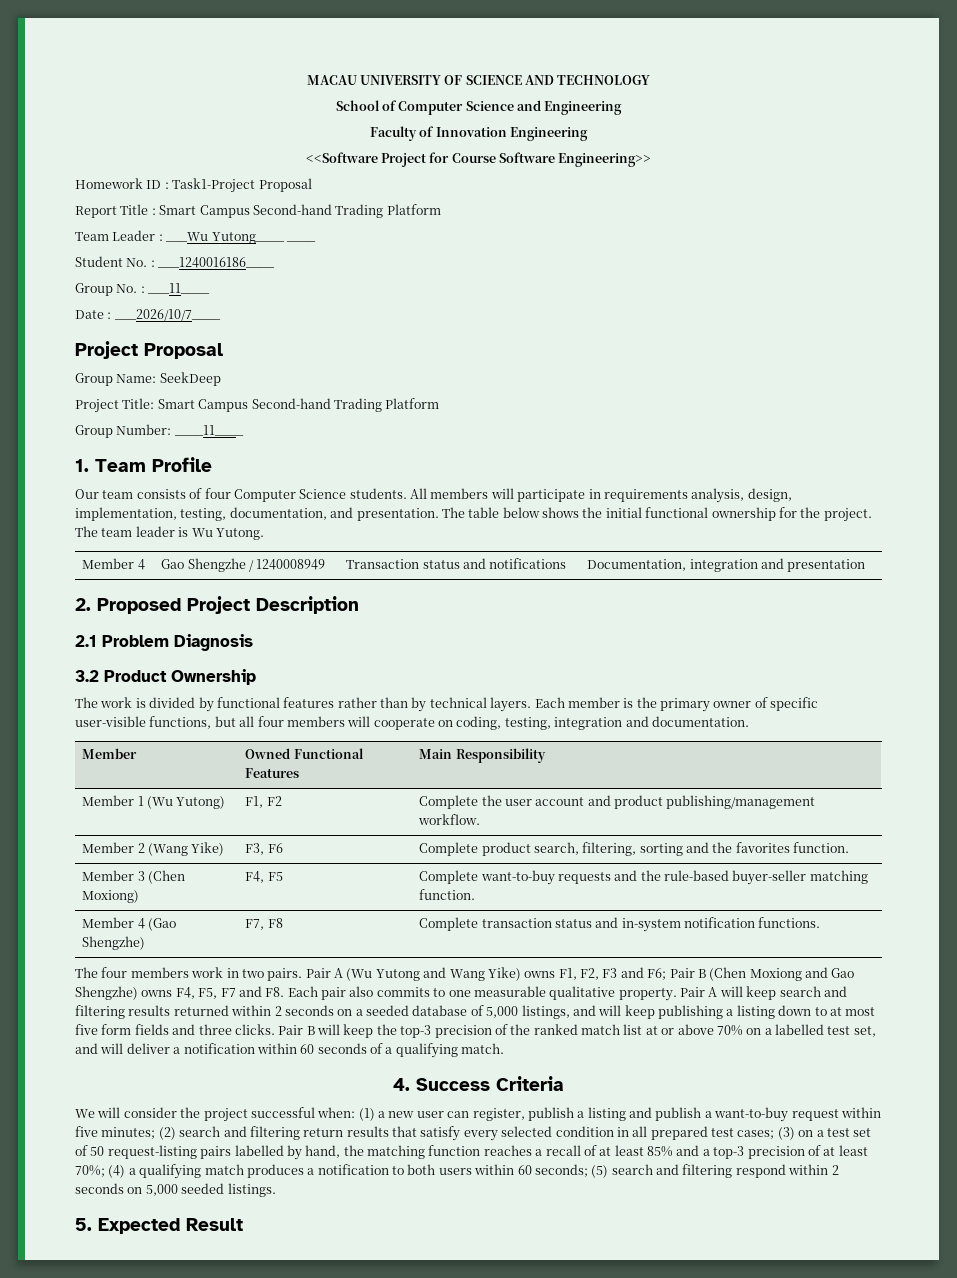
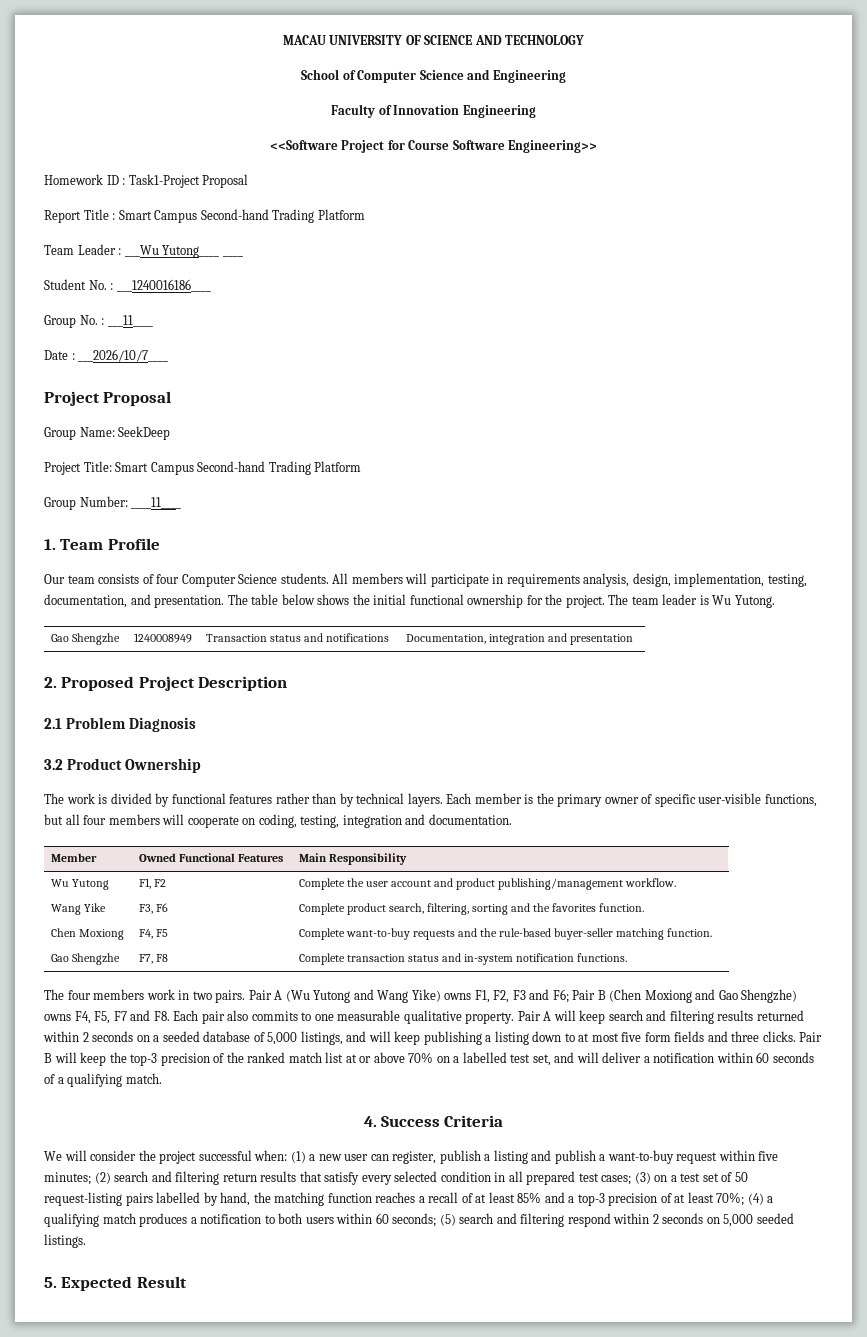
[82,558,145,570] [161,558,254,572] Member 4 | Gao Shengzhe / -> [50,633,120,645] Gao Shengzhe |
[82,795,226,809] Member 1 (Wu Yutong) -> [50,879,109,890] Wu Yutong
[82,842,225,856] Member 2 (Wang Yike) -> [50,903,106,915] Wang Yike
[82,870,185,884] [82,890,140,903] Member 3 (Chen Moxiong) -> [50,928,124,940] Chen Moxiong
[82,917,176,931] [82,936,146,950] Member 4 (Gao Shengzhe) -> [50,953,120,965] Gao Shengzhe

